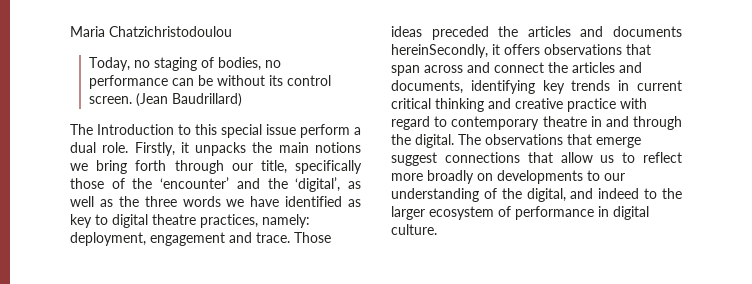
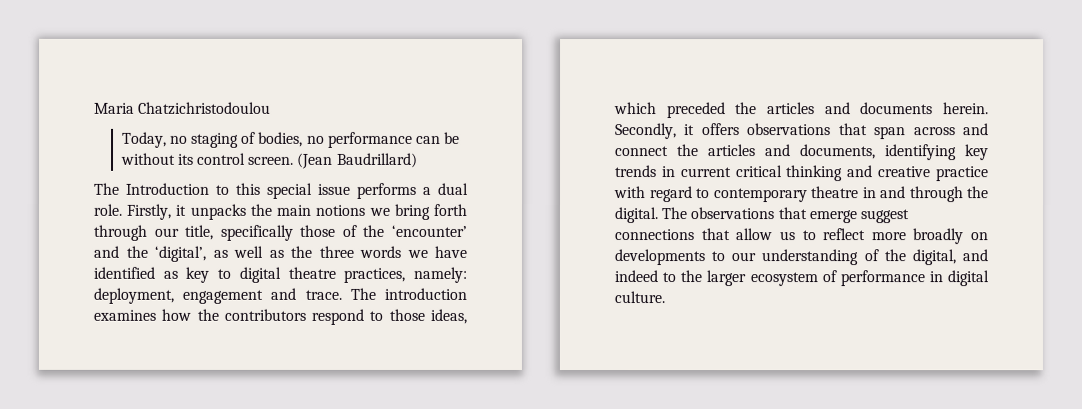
[300,124,350,138] perform -> [357,182,417,199] performs
[294,232,331,243] [391,26,422,37] Those ideas -> [349,287,467,300] [93,308,467,325] [614,102,657,115] The introduction examines how the contributors respond to those ideas, which
[391,44,488,58] hereinSecondly, -> [943,102,989,115] [615,123,677,140] herein. Secondly,

